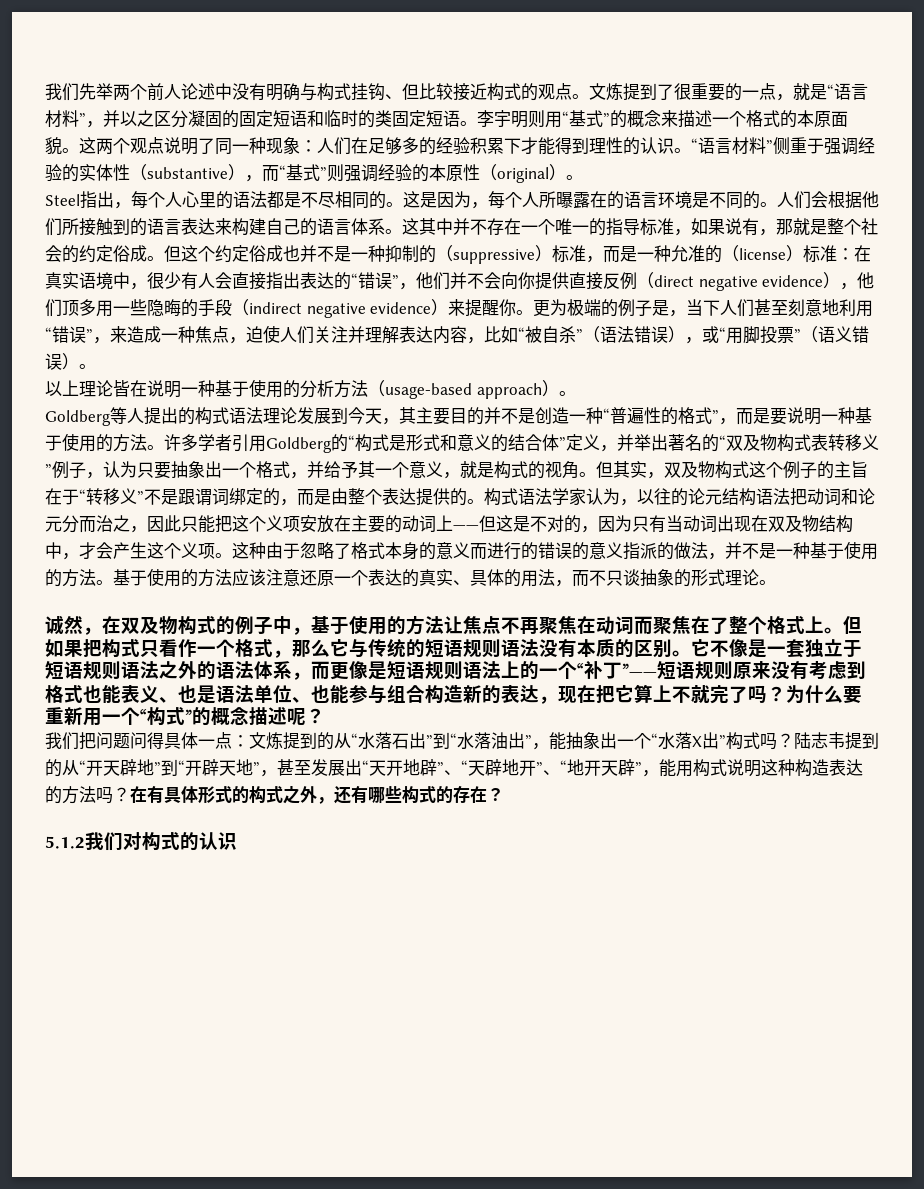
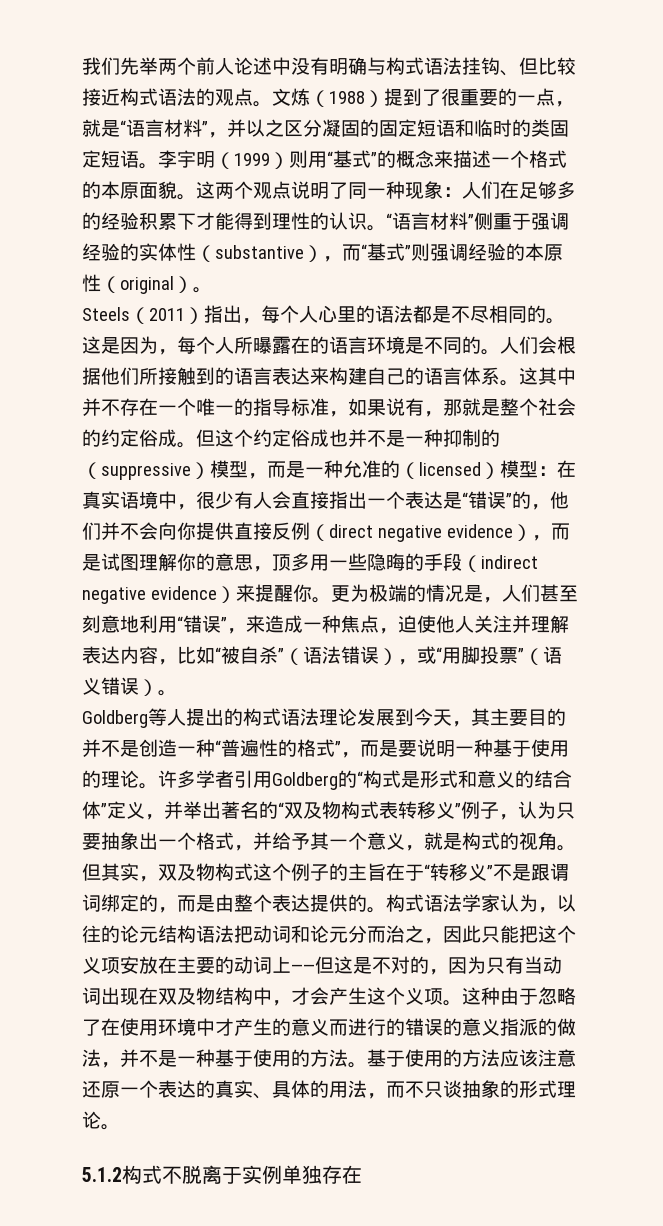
(351, 91) none -> [424,57,462,75] 语法
(521, 91) none -> [158,88,196,106] 语法
(623, 92) none -> [310,90,384,107] （1988）
(528, 119) none -> [215,152,289,169] （1999）
[45,194,80,206] Steel -> [82,307,204,324] Steels（2011）
[552,245,586,263] 标准 -> [210,460,248,478] 模型
[739,245,837,263] license）标准 -> [419,460,538,479] licensed）模型
[300,272,399,290] 表达的“错误” -> [367,491,531,509] 一个表达是“错误”的
[857,272,875,289] [45,299,62,317] 他们 -> [550,523,570,540] [82,553,272,572] 而是试图理解你的意思，
[618,299,721,317] 例子是，当下 -> [425,584,502,603] 情况是，
[280,326,314,344] 人们 -> [436,615,474,633] 他人
[45,379,576,399] // 以上理论皆在说明一种基于使用的分析方法（usage-based approach）。 -> (177, 693) none
[113,434,147,452] 方法 -> [101,770,139,788] 理论
[351,542,419,560] 格式本身 -> [101,1018,272,1036] 在使用环境中才产生
[45,615,862,635] [45,638,862,658] [45,661,866,680] [45,684,862,704] [45,707,325,726] [45,732,879,750] [45,759,863,777] [45,785,504,804] [45,832,237,851] 诚然，在双及物构式的例子中，基于使用的方法让焦点不再聚焦在动词而聚焦在了整个格式上。但如果把构式只看作一个格式，那么它与传统的短语规则语法没有本质的区别。它不像是一套独立于短语规则语法之外的语法体系，而更像是短语规则语法上的一个“补丁”——短语规则原来没有考虑到格式也能表义、也是语法单位、也能参与组合构造新的表达，现在把它算上不就完了吗？为什么要重新用一个“构式”的概念描述呢？ // 我们把问题问得具体一点：文炼提到的从“水落石出”到“水落油出”，能抽象出一个“水落X出”构式吗？陆志韦提到的从“开天辟地”到“开辟天地”，甚至发展出“天开地辟”、“天辟地开”、“地开天辟”，能用构式说明这种构造表达的方法吗？在有具体形式的构式之外，还有哪些构式的存在？ // 5.1.2我们对构式的认识 -> [82,1165,362,1184] 5.1.2构式不脱离于实例单独存在

